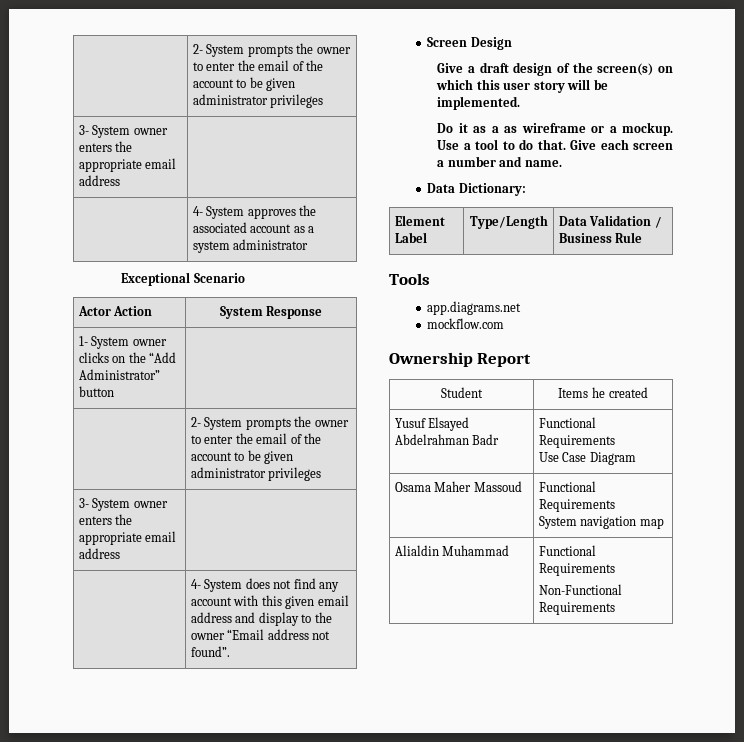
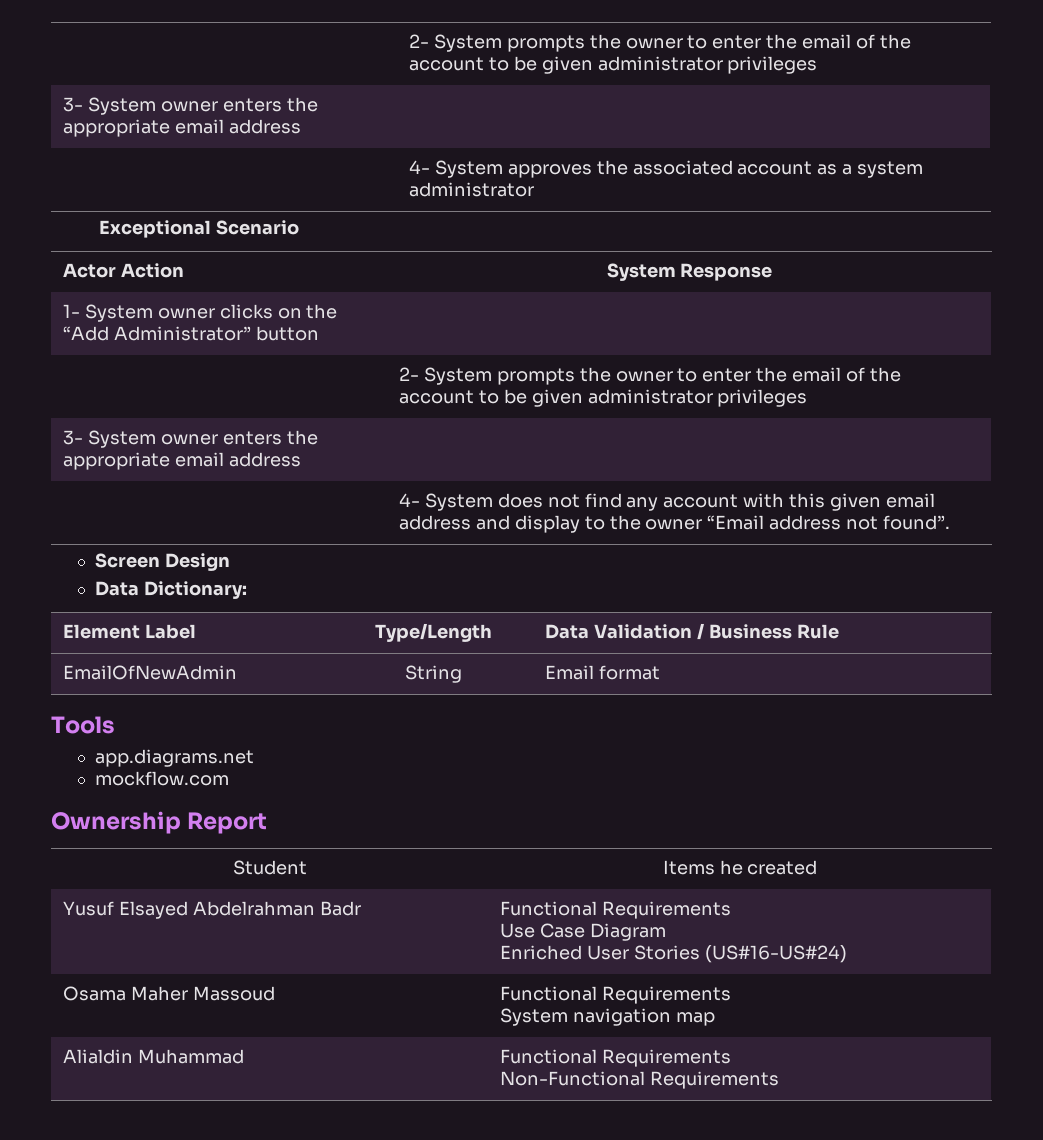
[437,62,673,76] [436,79,608,93] [437,96,521,110] [437,122,673,136] [437,139,673,150] [437,156,562,167] // Give a draft design of the screen(s) on which this user story will be implemented. // Do it as a as wireframe or a mockup. Use a tool to do that. Give each screen a number and name. -> (230, 562) none
(643, 237) none -> [63,665,238,680] [404,665,462,683] [545,665,660,680] // EmailOfNewAdmin | String | Email format
(636, 458) none -> [500,945,847,963] // Enriched User Stories (US#16-US#24)

